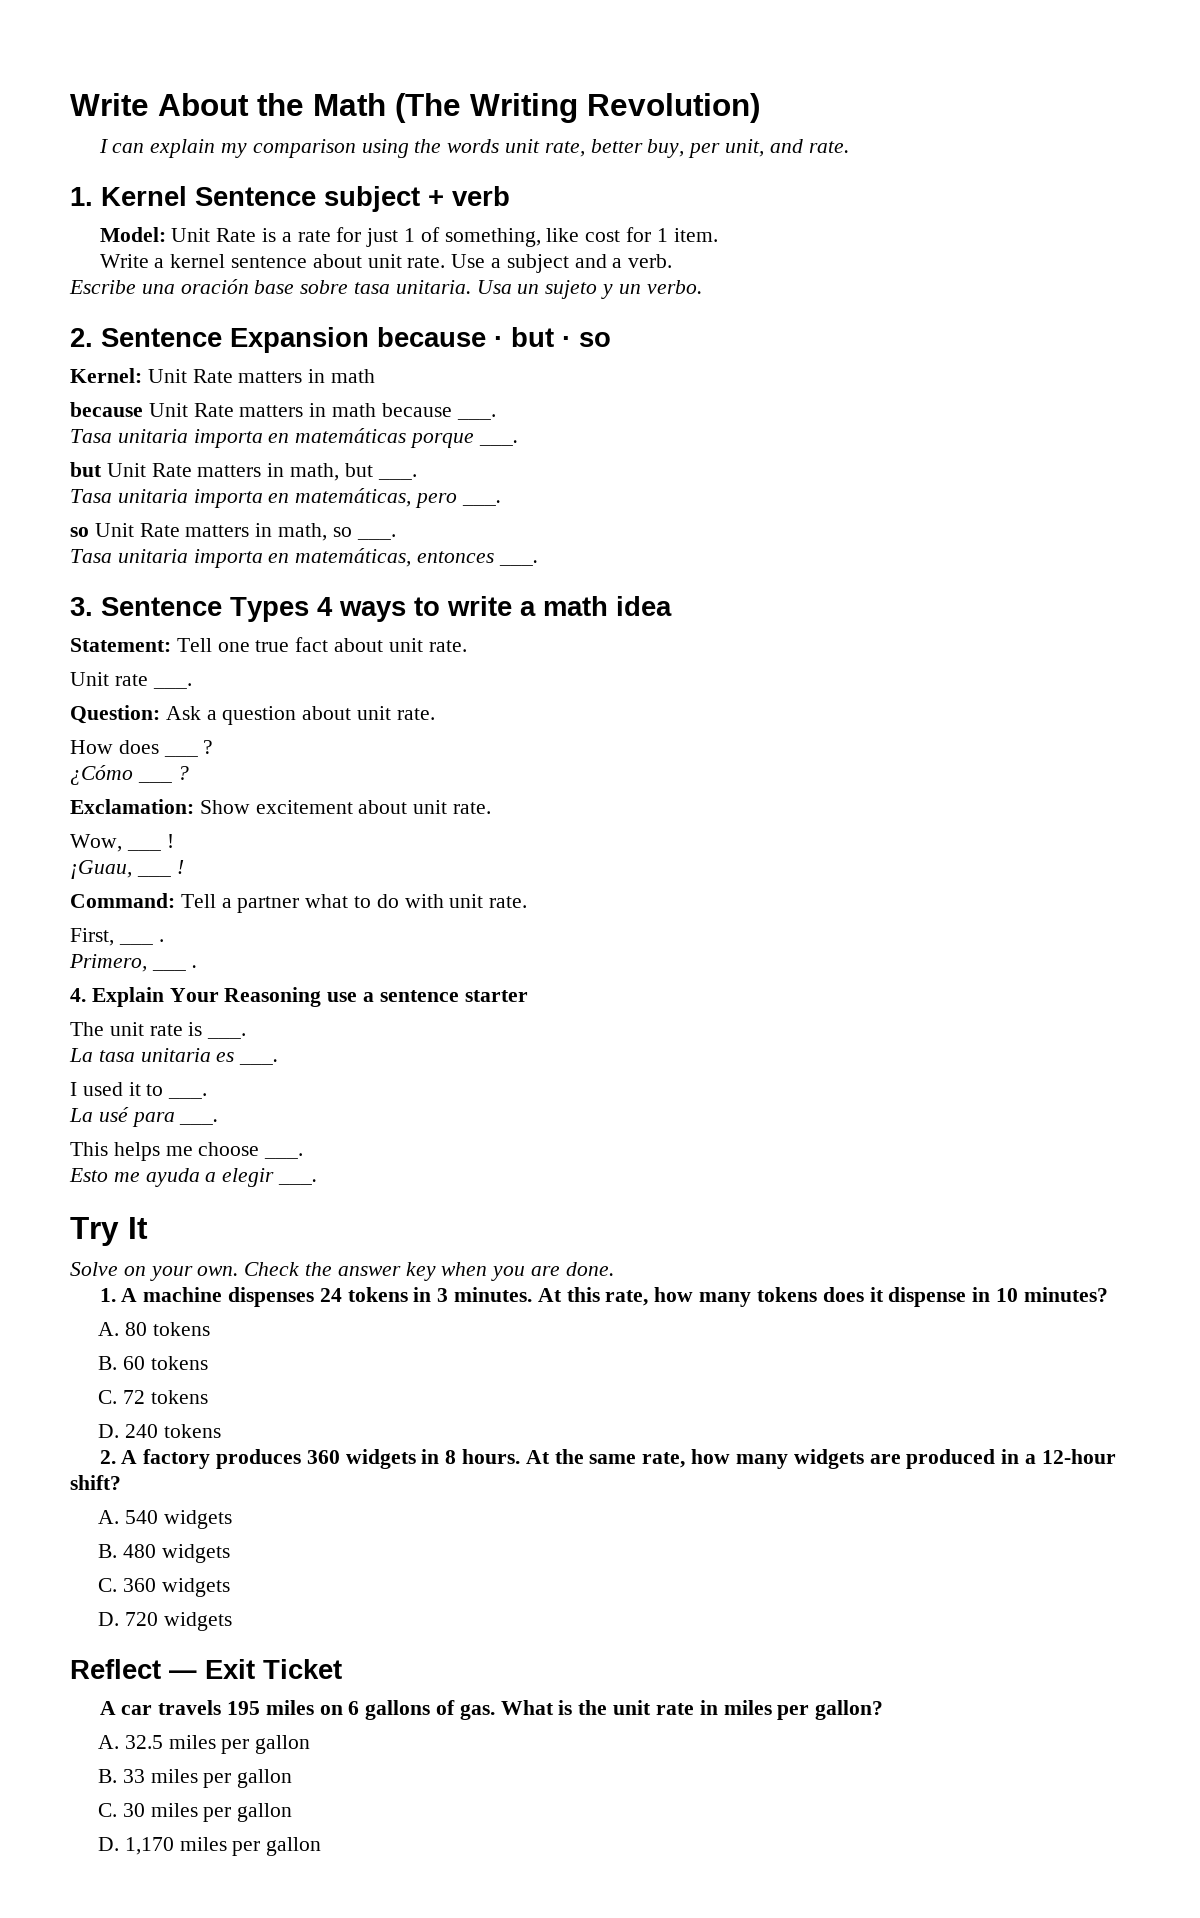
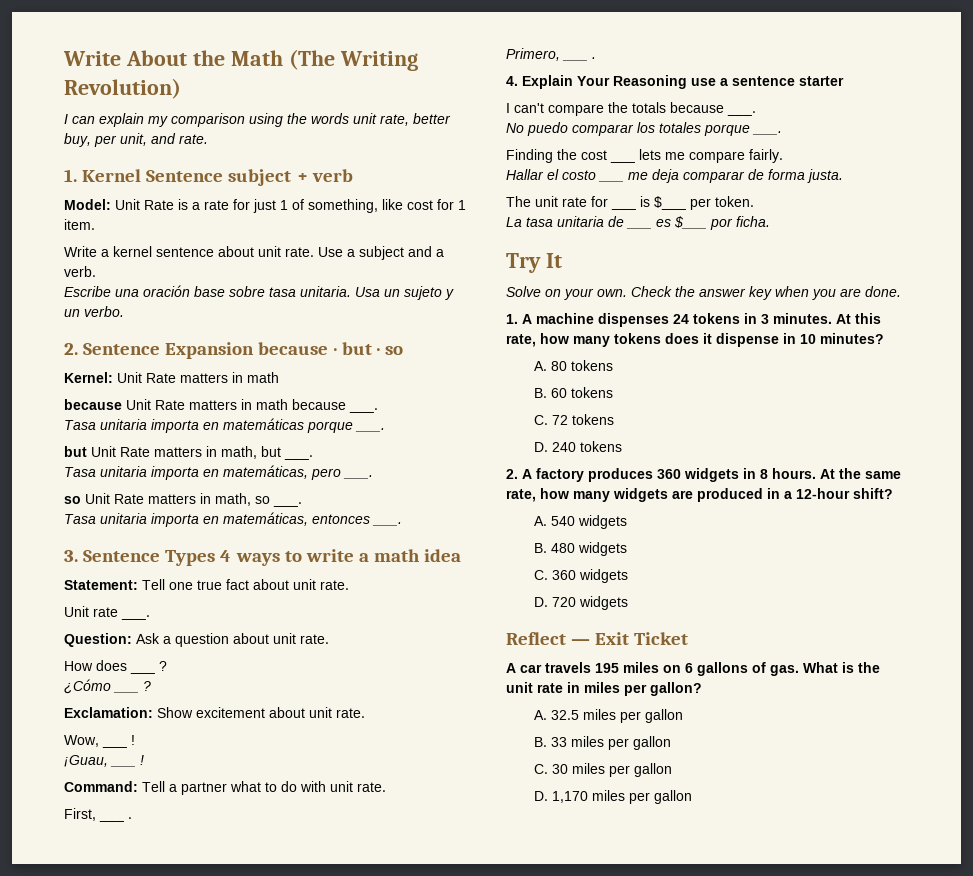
[70,1022,247,1039] [69,1048,279,1065] [70,1082,208,1099] [69,1107,219,1127] [70,1142,304,1161] [69,1168,318,1187] The unit rate is ___. // La tasa unitaria es ___. // I used it to ___. // La usé para ___. // This helps me choose ___. // Esto me ayuda a elegir ___. -> [506,102,756,116] [506,122,782,136] [506,149,607,163] [610,160,635,163] [639,149,783,163] [506,169,596,180] [598,180,624,182] [628,169,843,183] [506,196,608,207] [611,207,636,210] [640,196,754,210] [506,216,624,227] [626,227,652,229] [656,216,770,230] I can't compare the totals because ___. // No puedo comparar los totales porque ___. // Finding the cost ___ lets me compare fairly. // Hallar el costo ___ me deja comparar de forma justa. // The unit rate for ___ is $___ per token. // La tasa unitaria de ___ es $___ por ficha.

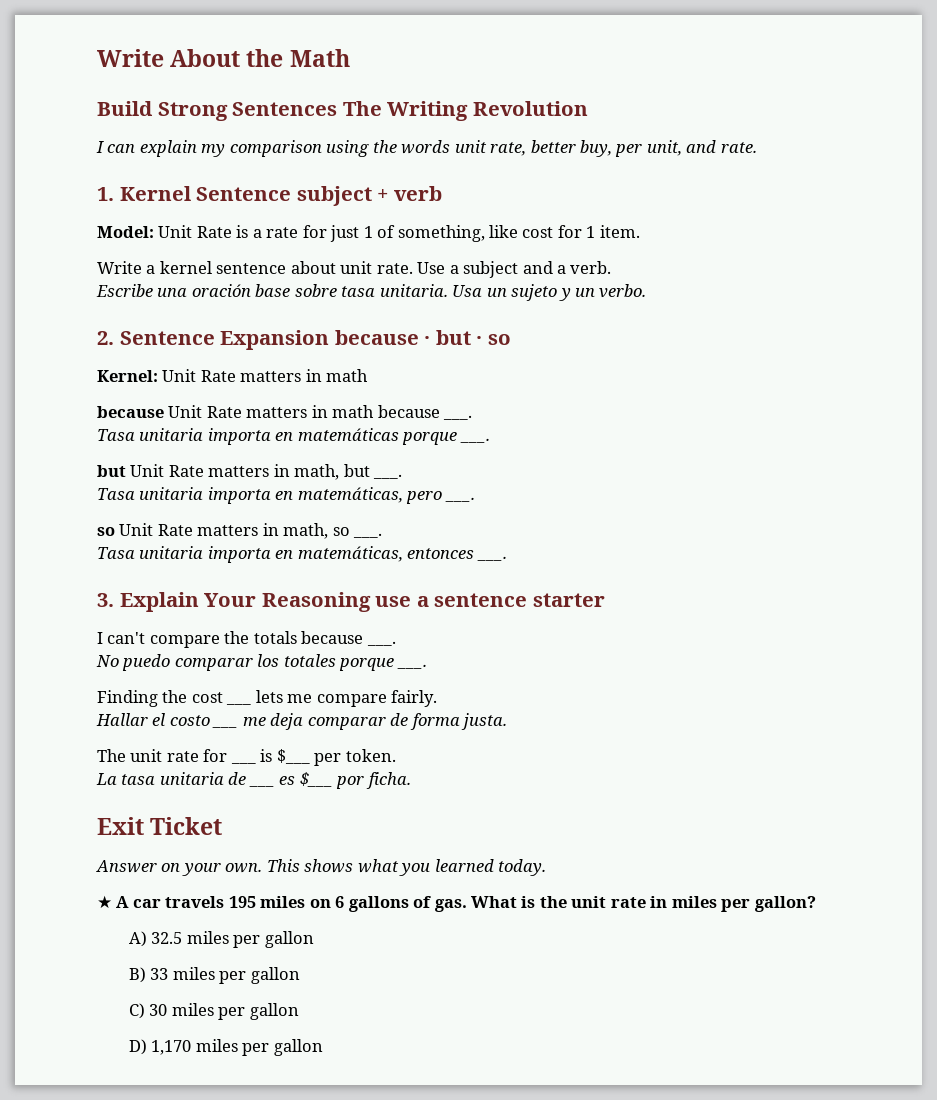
[288,49,418,71] [64,78,181,99] (The Writing Revolution) -> [97,101,588,121] // Build Strong Sentences The Writing Revolution
[83,549,462,566] [64,579,349,590] [64,606,150,620] [64,633,329,647] [64,660,127,671] [130,671,155,674] [159,661,167,671] [64,679,139,694] [143,681,151,691] [64,707,365,718] [64,735,127,748] [131,735,135,745] [64,755,136,767] [140,755,144,765] [64,781,386,795] [64,808,124,822] [128,817,132,819] [506,48,588,61] [592,57,596,59] [506,76,518,86] Sentence Types 4 ways to write a math idea // Statement: Tell one true fact about unit rate. // Unit rate ___. // Question: Ask a question about unit rate. // How does ___ ? // ¿Cómo ___ ? // Exclamation: Show excitement about unit rate. // Wow, ___ ! // ¡Guau, ___ ! // Command: Tell a partner what to do with unit rate. // First, ___ . // Primero, ___ . // 4. -> (114, 600) none
[506,253,562,273] [506,286,901,300] [506,313,881,327] [506,333,884,347] [533,360,613,371] [533,387,613,398] [533,414,614,425] [533,441,622,452] [506,468,901,482] [506,488,893,502] [533,515,627,529] [533,542,627,556] [533,569,628,583] [533,596,628,610] [506,632,689,645] Try It // Solve on your own. Check the answer key when you are done. // 1. A machine dispenses 24 tokens in 3 minutes. At this rate, how many tokens does it dispense in 10 minutes? // A. 80 tokens // B. 60 tokens // C. 72 tokens // D. 240 tokens // 2. A factory produces 360 widgets in 8 hours. At the same rate, how many widgets are produced in a 12-hour shift? // A. 540 widgets // B. 480 widgets // C. 360 widgets // D. 720 widgets // Reflect — Exit Ticket // -> [97,817,223,835] [96,859,547,876] [97,895,112,909] Exit Ticket // Answer on your own. This shows what you learned today. // ★
[533,710,547,720] A. -> [128,931,147,947] A)
[533,737,547,747] B. -> [128,967,146,983] B)
[533,764,548,774] C. -> [128,1003,145,1019] C)
[533,791,548,801] D. -> [128,1039,147,1055] D)

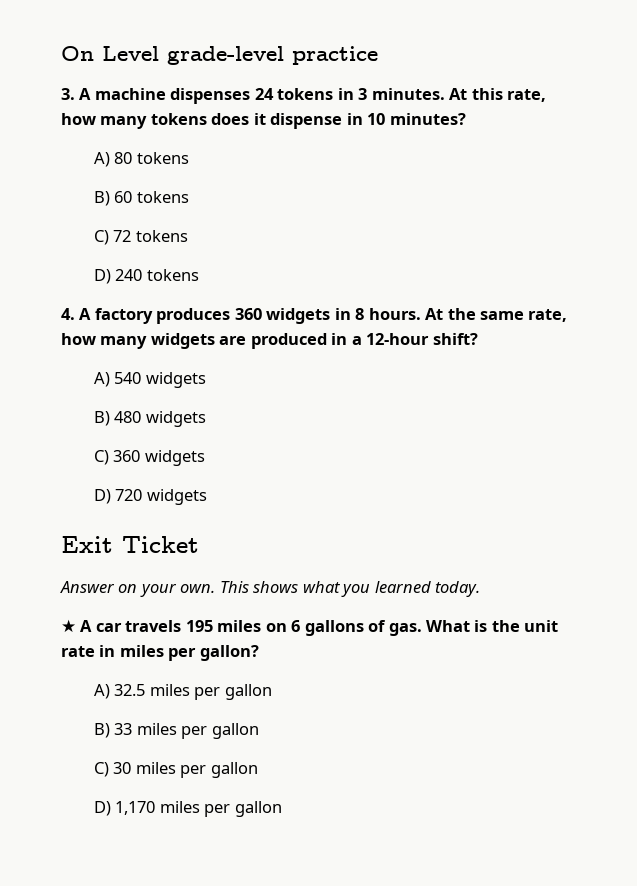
[97,49,350,67] [97,101,588,121] [96,140,757,157] [97,186,442,206] [97,225,640,242] [97,261,612,278] [96,284,647,301] [97,330,511,350] [97,369,369,382] [97,405,473,420] [97,428,490,445] [97,464,403,480] [97,487,475,504] [97,523,383,539] [97,546,507,563] [97,592,605,612] [97,631,396,648] [96,654,427,671] [97,690,223,707] [226,703,252,705] [255,690,438,707] [96,713,210,726] [212,726,239,728] [242,713,508,730] [97,749,228,762] [230,762,256,764] [260,749,396,766] [96,772,247,785] [248,785,275,787] [279,772,411,789] Write About the Math // Build Strong Sentences The Writing Revolution // I can explain my comparison using the words unit rate, better buy, per unit, and rate. // 1. Kernel Sentence subject + verb // Model: Unit Rate is a rate for just 1 of something, like cost for 1 item. // Write a kernel sentence about unit rate. Use a subject and a verb. // Escribe una oración base sobre tasa unitaria. Usa un sujeto y un verbo. // 2. Sentence Expansion because · but · so // Kernel: Unit Rate matters in math // because Unit Rate matters in math because ___. // Tasa unitaria importa en matemáticas porque ___. // but Unit Rate matters in math, but ___. // Tasa unitaria importa en matemáticas, pero ___. // so Unit Rate matters in math, so ___. // Tasa unitaria importa en matemáticas, entonces ___. // 3. Explain Your Reasoning use a sentence starter // I can't compare the totals because ___. // No puedo comparar los totales porque ___. // Finding the cost ___ lets me compare fairly. // Hallar el costo ___ me deja comparar de forma justa. // The unit rate for ___ is $___ per token. // La tasa unitaria de ___ es $___ por ficha. -> [61,46,378,65] [61,88,547,104] [61,113,466,129] [93,152,189,167] [93,191,189,206] [93,230,188,245] [93,269,199,284] [61,308,568,324] [61,333,478,349] [93,372,206,388] [93,411,206,427] [93,450,205,466] [93,489,207,505] On Level grade-level practice // 3. A machine dispenses 24 tokens in 3 minutes. At this rate, how many tokens does it dispense in 10 minutes? // A) 80 tokens // B) 60 tokens // C) 72 tokens // D) 240 tokens // 4. A factory produces 360 widgets in 8 hours. At the same rate, how many widgets are produced in a 12-hour shift? // A) 540 widgets // B) 480 widgets // C) 360 widgets // D) 720 widgets

